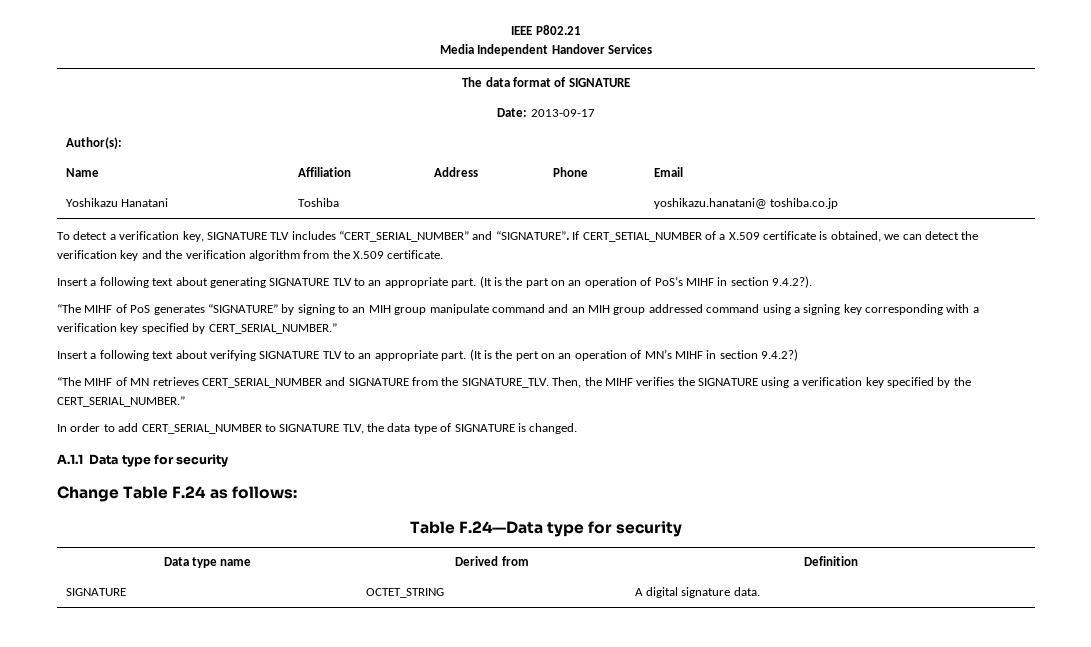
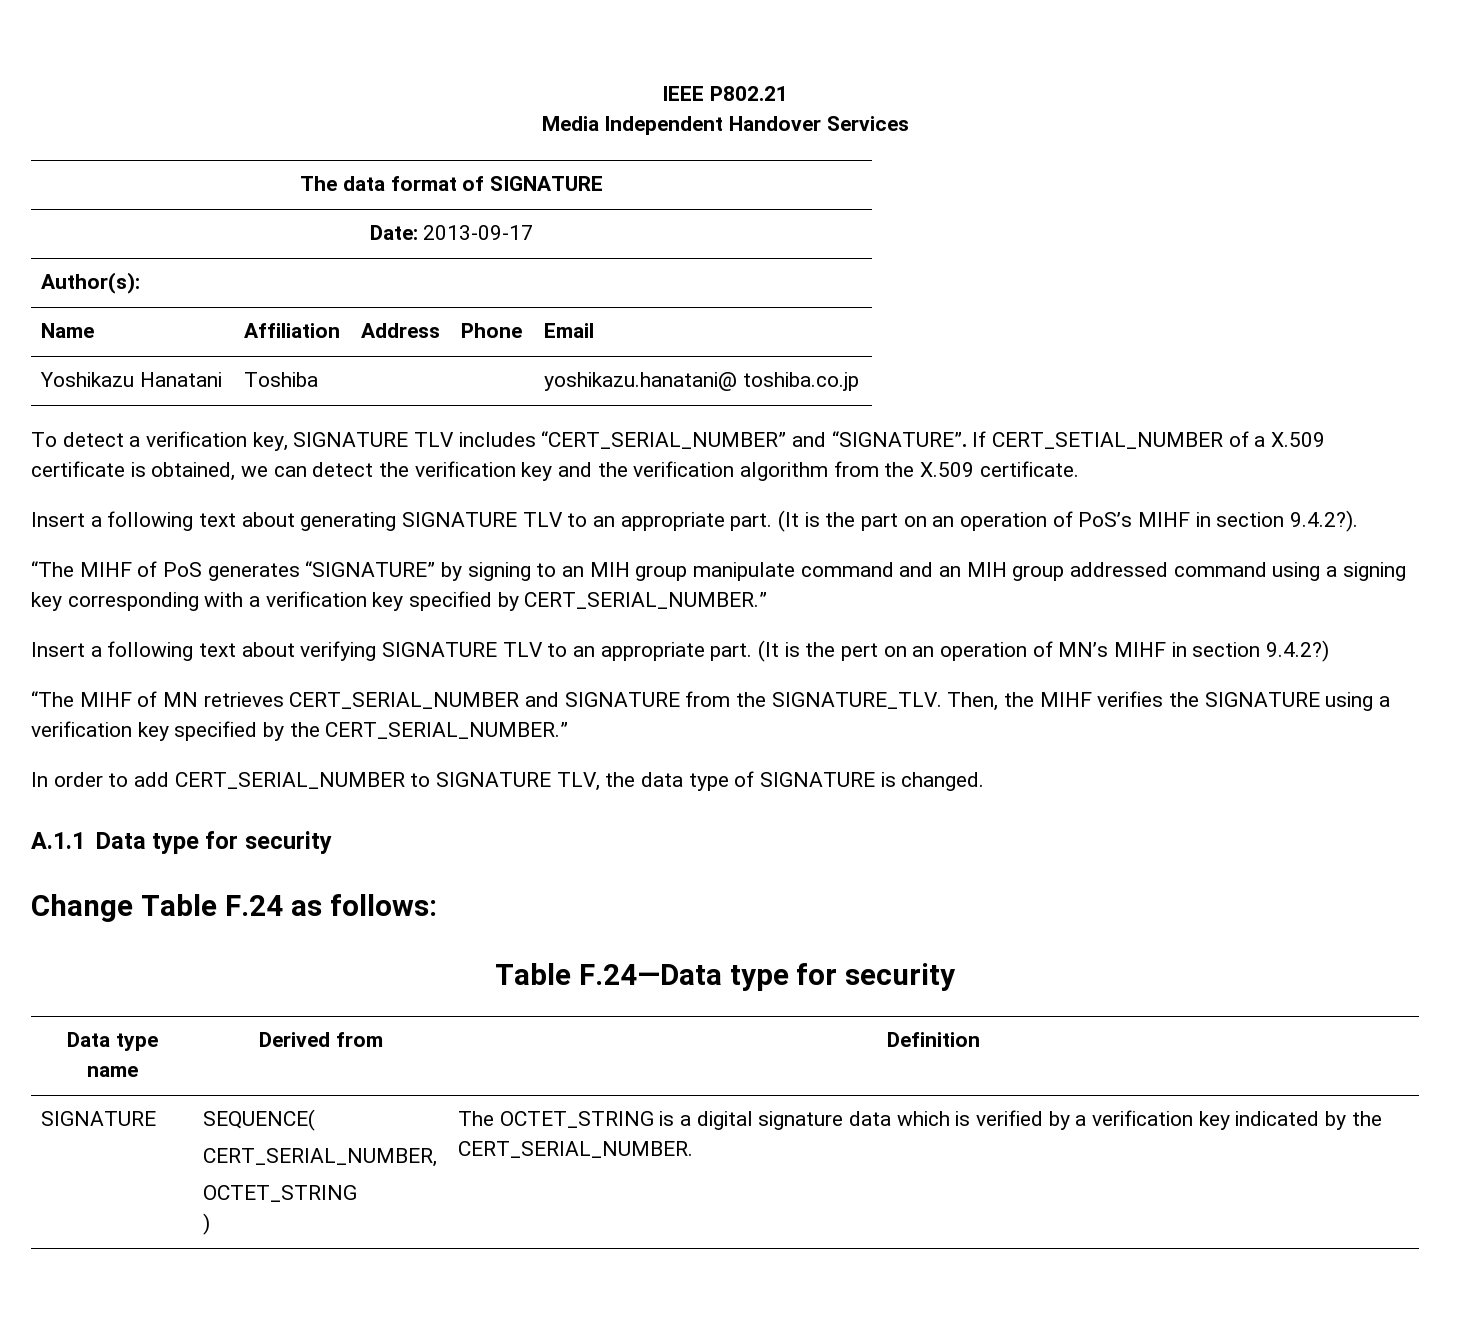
[365,588,444,598] [634,587,760,598] OCTET_STRING | A digital signature data. -> [203,1109,316,1131] [203,1148,438,1167] [203,1185,358,1202] [203,1213,211,1235] [458,1110,1382,1130] [458,1141,694,1158] SEQUENCE( // CERT_SERIAL_NUMBER, // OCTET_STRING // ) | The OCTET_STRING is a digital signature data which is verified by a verification key indicated by the CERT_SERIAL_NUMBER.

